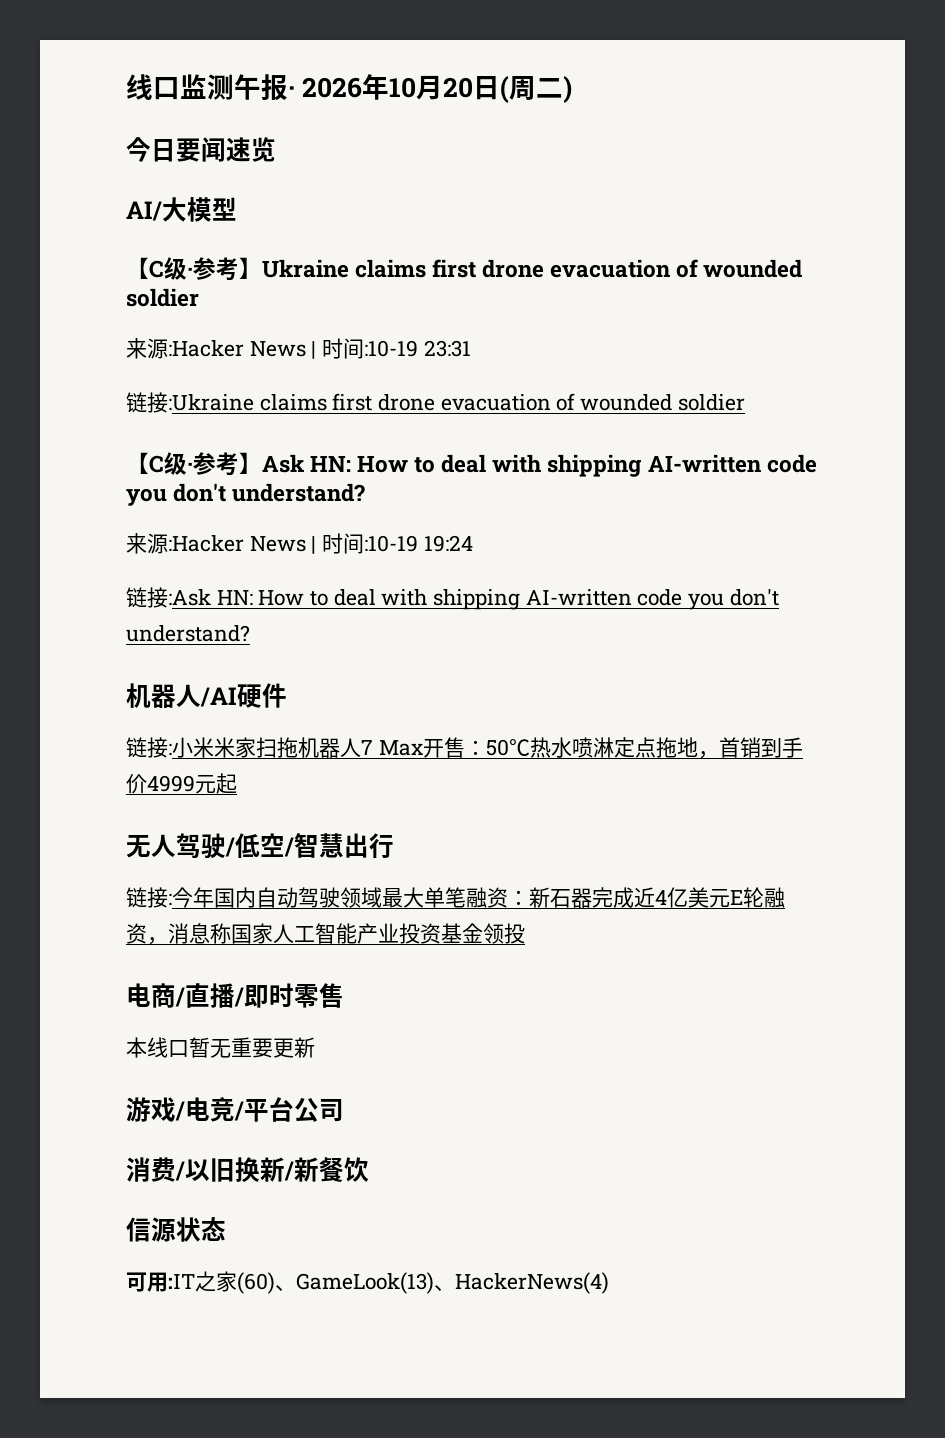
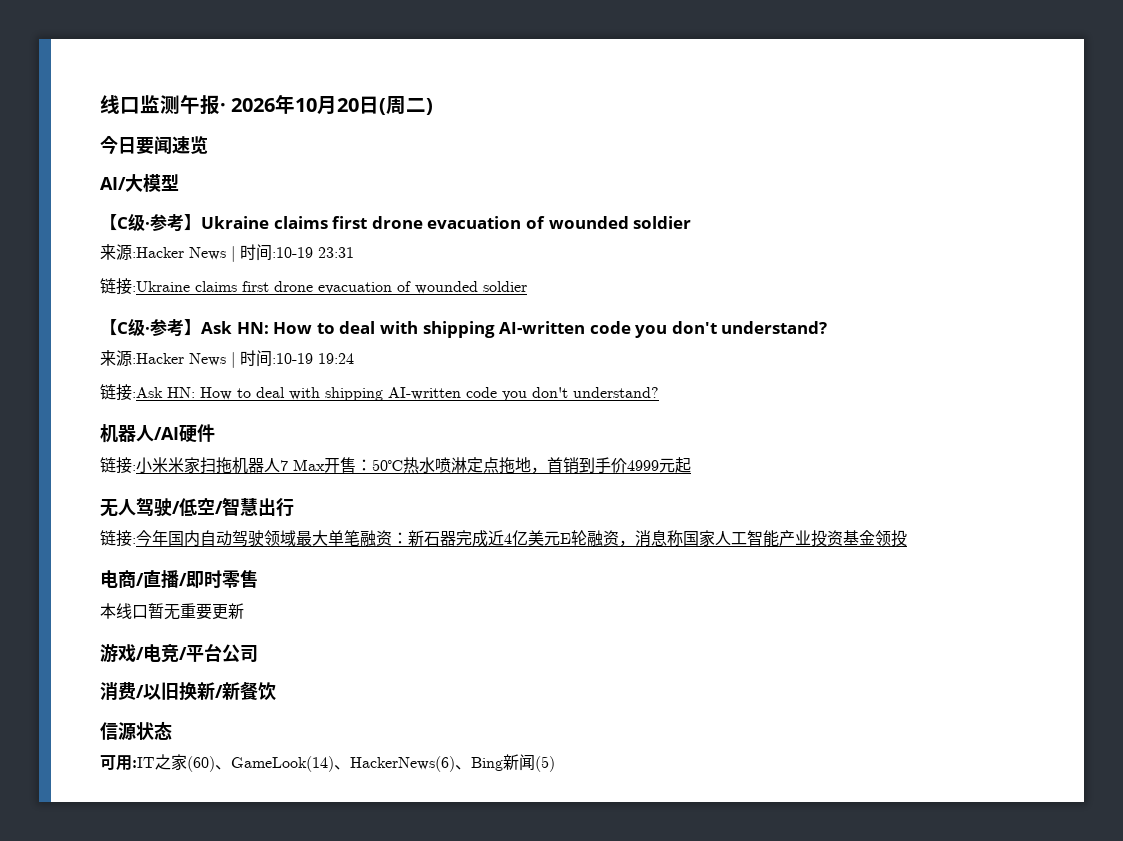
[296,1272,609,1294] GameLook(13)、HackerNews(4) -> [231,754,555,772] GameLook(14)、HackerNews(6)、Bing新闻(5)

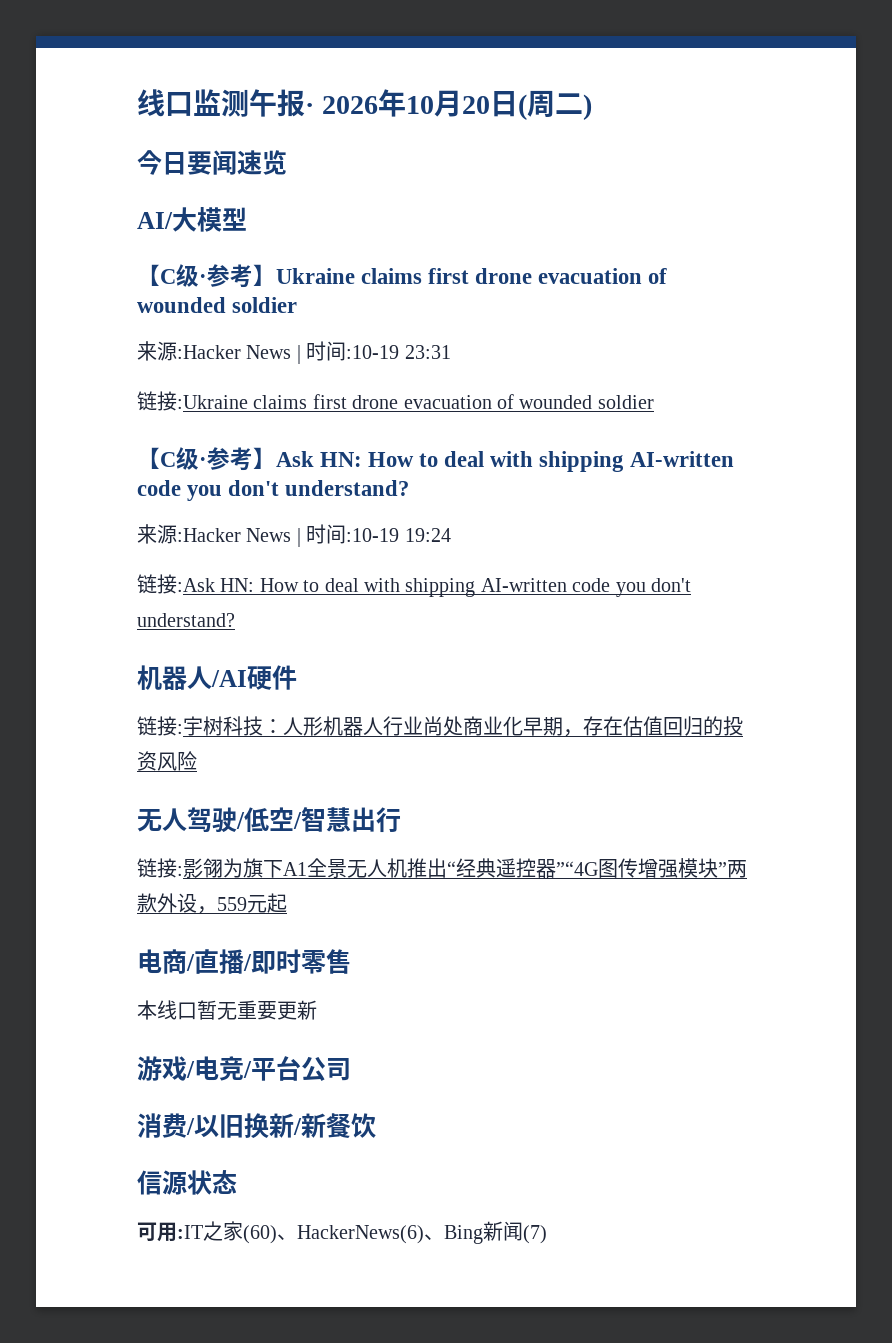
[136,457,691,474] 小米米家扫拖机器人7 Max开售：50℃热水喷淋定点拖地，首销到手价4999元起 -> [183,716,743,737] [137,751,197,771] 宇树科技：人形机器人行业尚处商业化早期，存在估值回归的投资风险
[136,530,907,547] 今年国内自动驾驶领域最大单笔融资：新石器完成近4亿美元E轮融资，消息称国家人工智能产业投资基金领投 -> [183,858,747,878] [137,893,287,914] 影翎为旗下A1全景无人机推出“经典遥控器”“4G图传增强模块”两款外设，559元起
[231,756,350,772] GameLook(14)、 -> (297, 1237) none
[535,756,555,772] (5) -> [523,1225,547,1244] (7)

